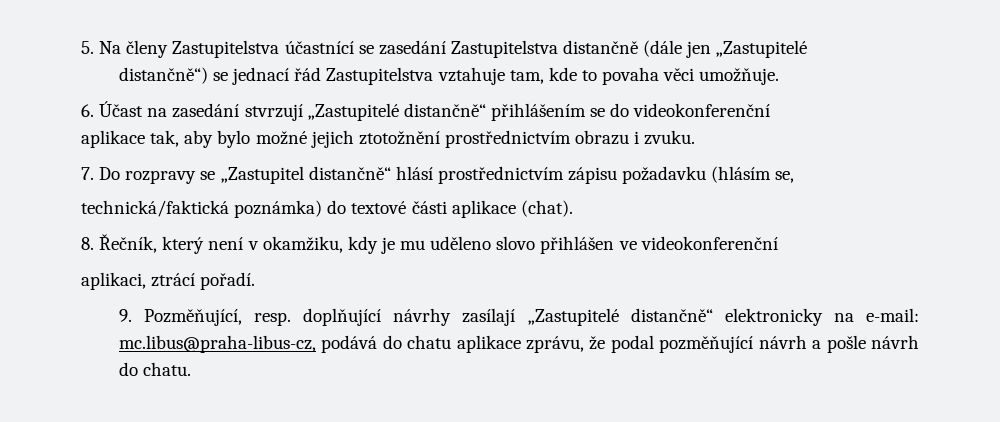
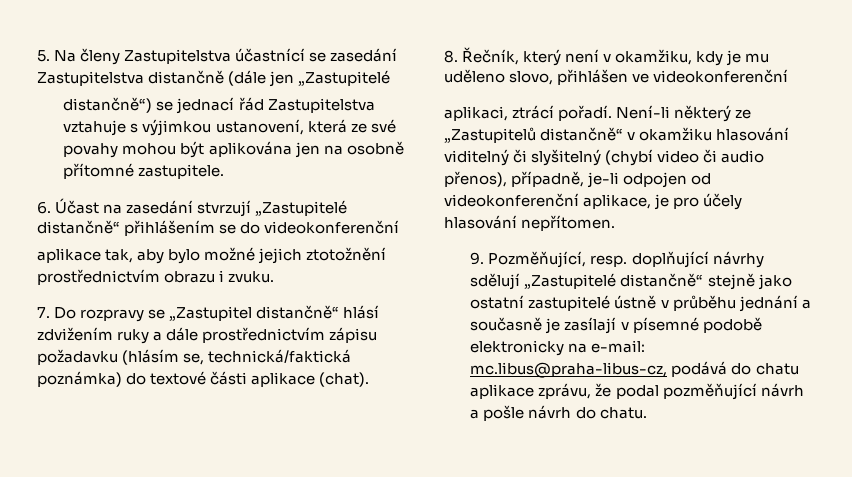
[509,67,780,85] tam, kde to povaha věci umožňuje. -> [130,119,396,136] [63,141,404,158] [63,163,225,179] s výjimkou ustanovení, která ze své povahy mohou být aplikována jen na osobně přítomné zastupitele.
(433, 173) none -> [37,327,199,344] zdvižením ruky a dále
(795, 177) // -> (205, 359) none
[496,236,536,250] slovo -> [509,71,554,85] slovo,
(256, 281) none -> [616,105,752,122] [444,127,790,143] [444,149,765,166] [444,171,712,188] [444,193,743,210] [444,215,616,231] Není-li některý ze „Zastupitelů distančně“ v okamžiku hlasování viditelný či slyšitelný (chybí video či audio přenos), případně, je-li odpojen od videokonferenční aplikace, je pro účely hlasování nepřítomen.
[462,308,713,326] zasílají „Zastupitelé distančně“ -> [470,273,792,290] [470,295,811,312] [470,317,762,334] sdělují „Zastupitelé distančně“ stejně jako ostatní zastupitelé ústně v průběhu jednání a současně je zasílají v písemné podobě

